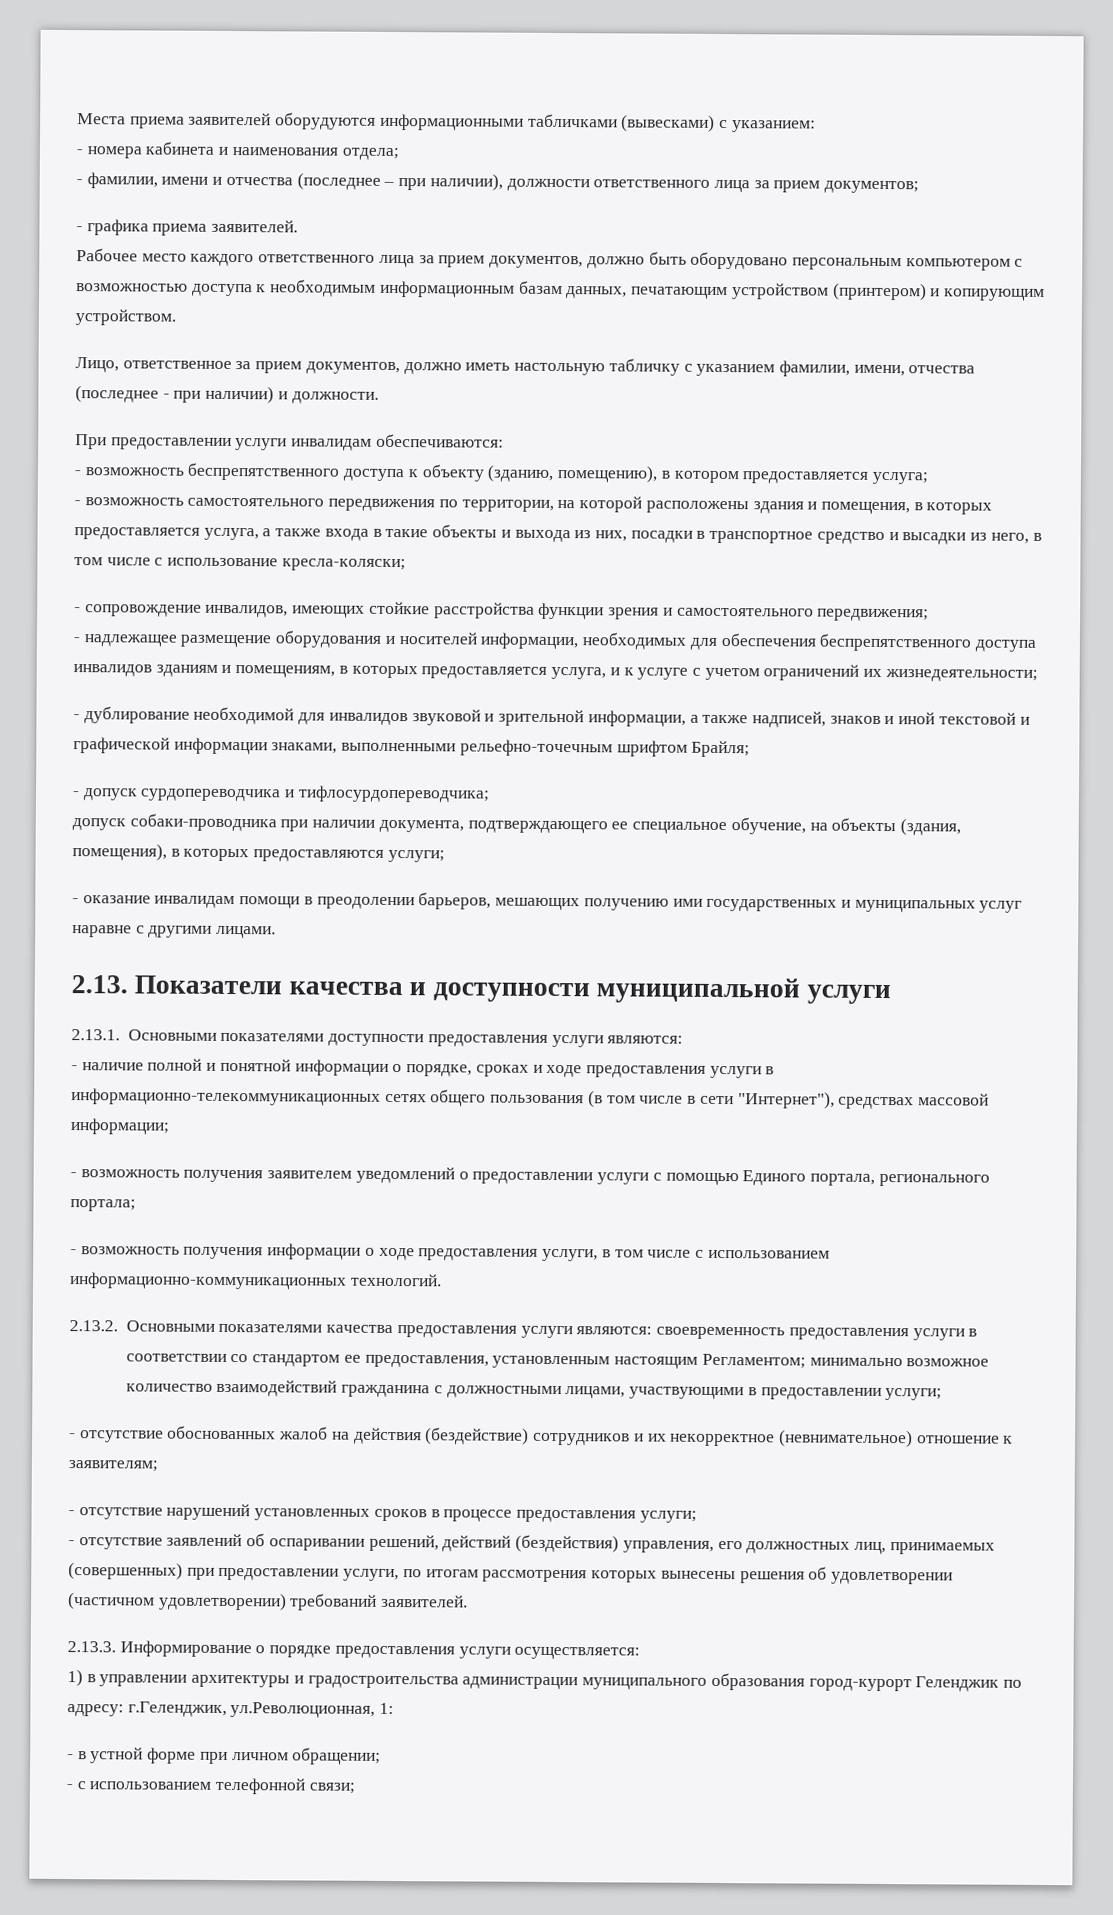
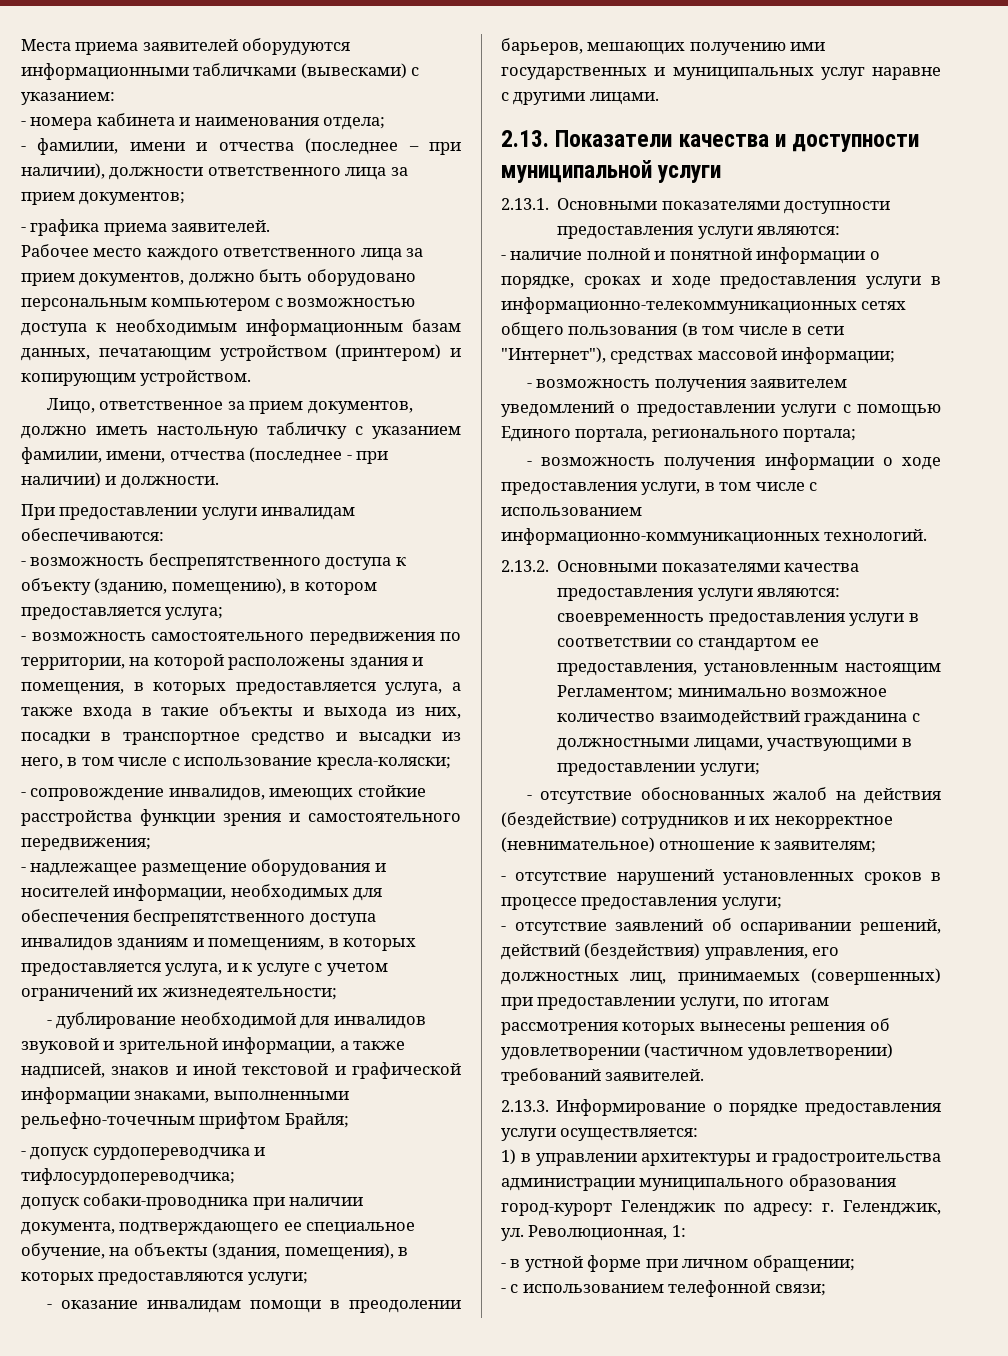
[127,1701,376,1718] г.Геленджик, ул.Революционная, -> [822,1200,941,1216] [501,1225,668,1241] г. Геленджик, ул. Революционная,

